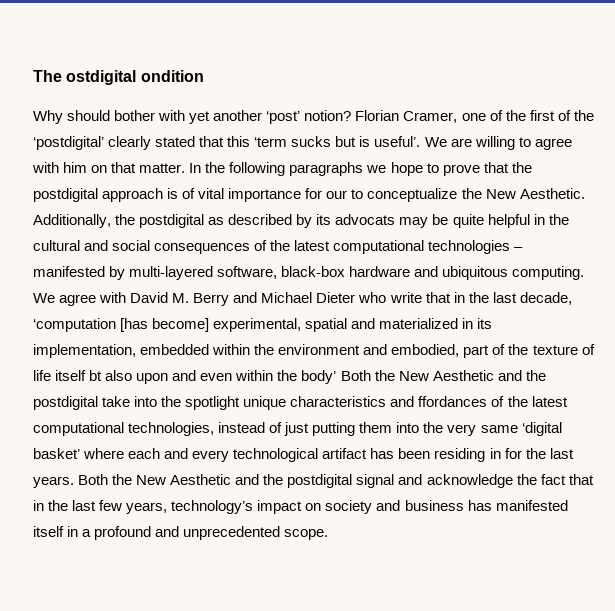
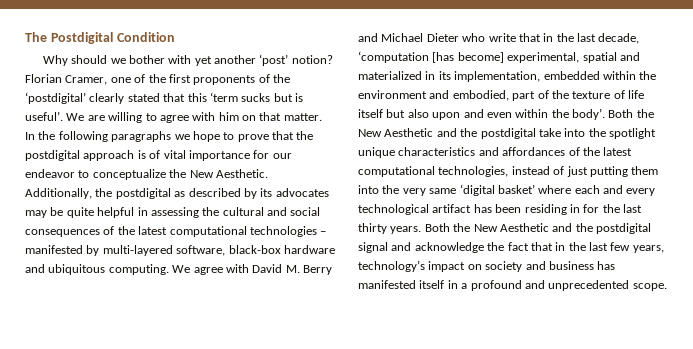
[66,70,204,85] ostdigital ondition -> [50,32,175,44] Postdigital Condition
(111, 115) none -> [110,58,126,64] we
(555, 115) none -> [193,75,256,85] proponents
(348, 194) none -> [25,169,75,178] endeavor
[335,214,396,225] advocats -> [275,188,329,197] advocates
(545, 219) none -> [150,207,199,218] assessing
[89,370,103,381] bt -> [386,109,406,118] but
[301,370,337,384] body’ -> [572,108,605,120] body’.
[418,396,488,407] ffordances -> [502,147,566,156] affordances
(574, 453) none -> [358,223,387,234] thirty

